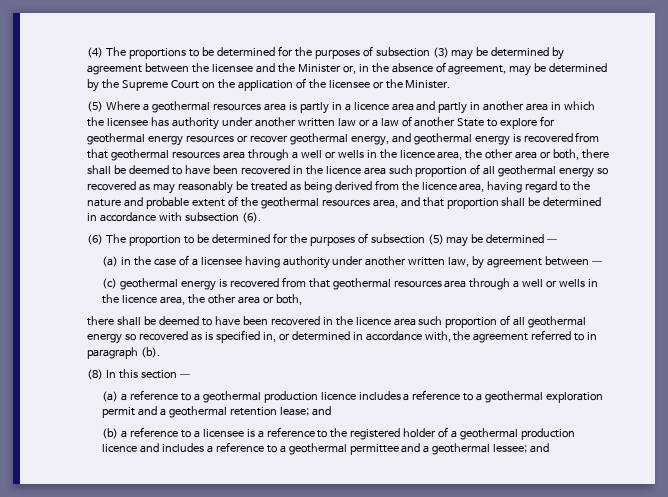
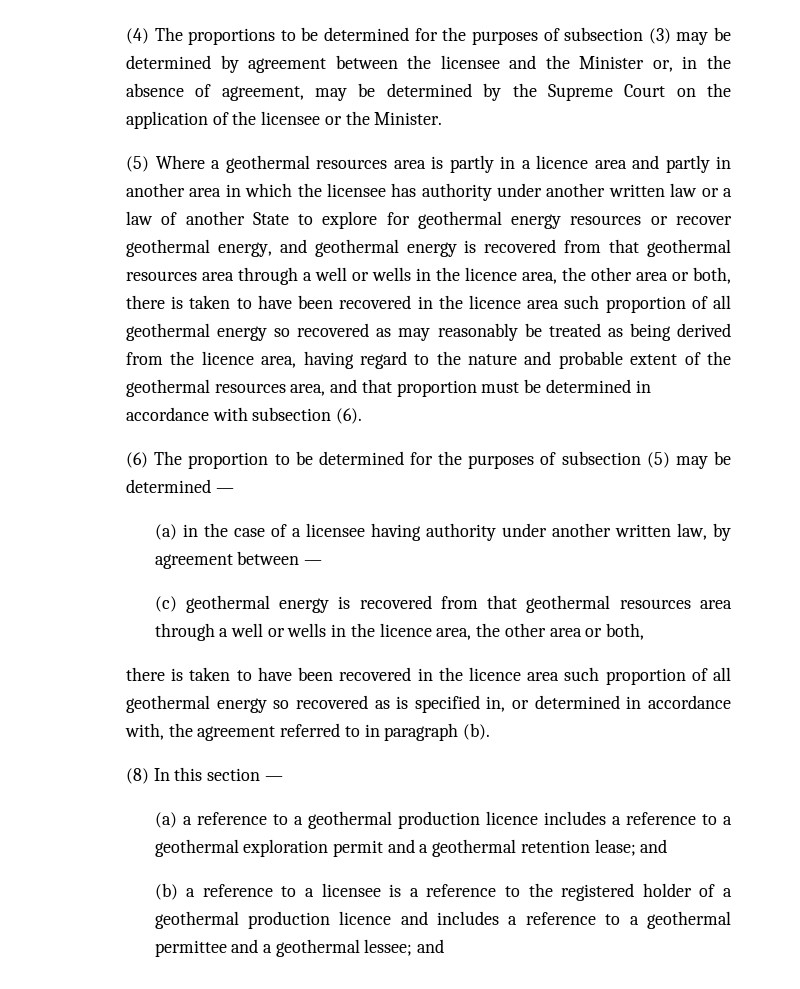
[86,165,169,175] shall be deemed -> [171,295,231,309] is taken
[501,197,526,207] shall -> [481,382,520,393] must
[116,316,199,326] shall be deemed -> [171,667,231,681] is taken

